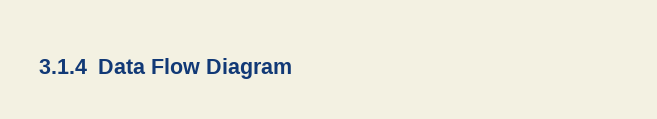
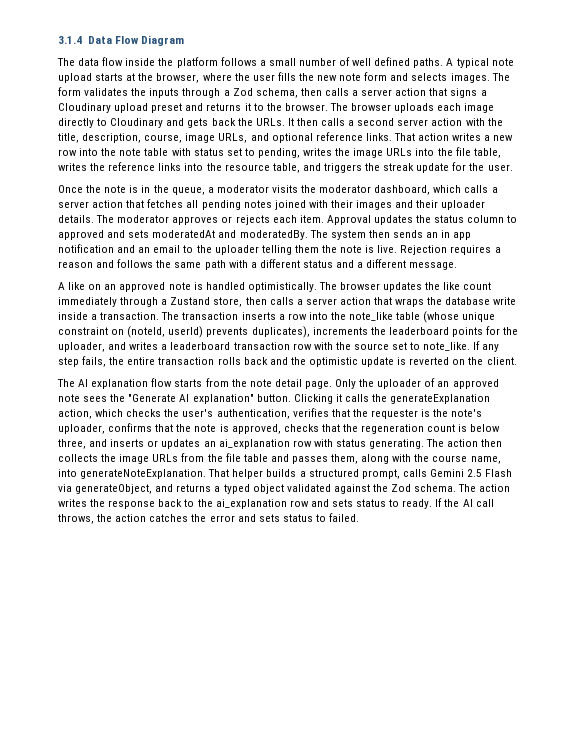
(292, 68) none -> [57,57,514,68] [58,72,510,83] [58,87,487,98] [58,103,495,113] [58,118,503,128] [58,132,514,143] [58,147,501,158] [58,162,513,173] [58,185,498,195] [58,199,486,210] [58,215,518,225] [58,230,472,240] [58,244,501,255] [58,259,458,270] [58,282,492,292] [58,297,517,307] [58,311,496,323] [58,326,519,338] [58,341,500,352] [58,356,517,367] [57,378,499,389] [58,394,491,404] [58,408,483,419] [58,423,501,434] [58,439,503,449] [58,453,501,464] [58,469,513,479] [58,484,511,494] [58,498,494,509] [58,513,360,524] // The data flow inside the platform follows a small number of well defined paths. A typical note upload starts at the browser, where the user fills the new note form and selects images. The form validates the inputs through a Zod schema, then calls a server action that signs a Cloudinary upload preset and returns it to the browser. The browser uploads each image directly to Cloudinary and gets back the URLs. It then calls a second server action with the title, description, course, image URLs, and optional reference links. That action writes a new row into the note table with status set to pending, writes the image URLs into the file table, writes the reference links into the resource table, and triggers the streak update for the user. // Once the note is in the queue, a moderator visits the moderator dashboard, which calls a server action that fetches all pending notes joined with their images and their uploader details. The moderator approves or rejects each item. Approval updates the status column to approved and sets moderatedAt and moderatedBy. The system then sends an in app notification and an email to the uploader telling them the note is live. Rejection requires a reason and follows the same path with a different status and a different message. // A like on an approved note is handled optimistically. The browser updates the like count immediately through a Zustand store, then calls a server action that wraps the database write inside a transaction. The transaction inserts a row into the note_like table (whose unique constraint on (noteId, userId) prevents duplicates), increments the leaderboard points for the uploader, and writes a leaderboard transaction row with the source set to note_like. If any step fails, the entire transaction rolls back and the optimistic update is reverted on the client. // The AI explanation flow starts from the note detail page. Only the uploader of an approved note sees the "Generate AI explanation" button. Clicking it calls the generateExplanation action, which checks the user's authentication, verifies that the requester is the note's uploader, confirms that the note is approved, checks that the regeneration count is below three, and inserts or updates an ai_explanation row with status generating. The action then collects the image URLs from the file table and passes them, along with the course name, into generateNoteExplanation. That helper builds a structured prompt, calls Gemini 2.5 Flash via generateObject, and returns a typed object validated against the Zod schema. The action writes the response back to the ai_explanation row and sets status to ready. If the AI call throws, the action catches the error and sets status to failed.

